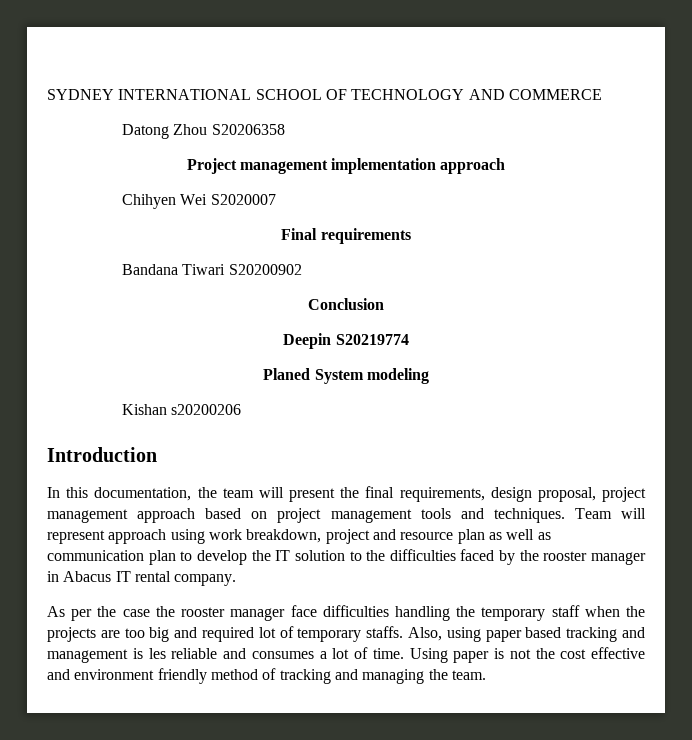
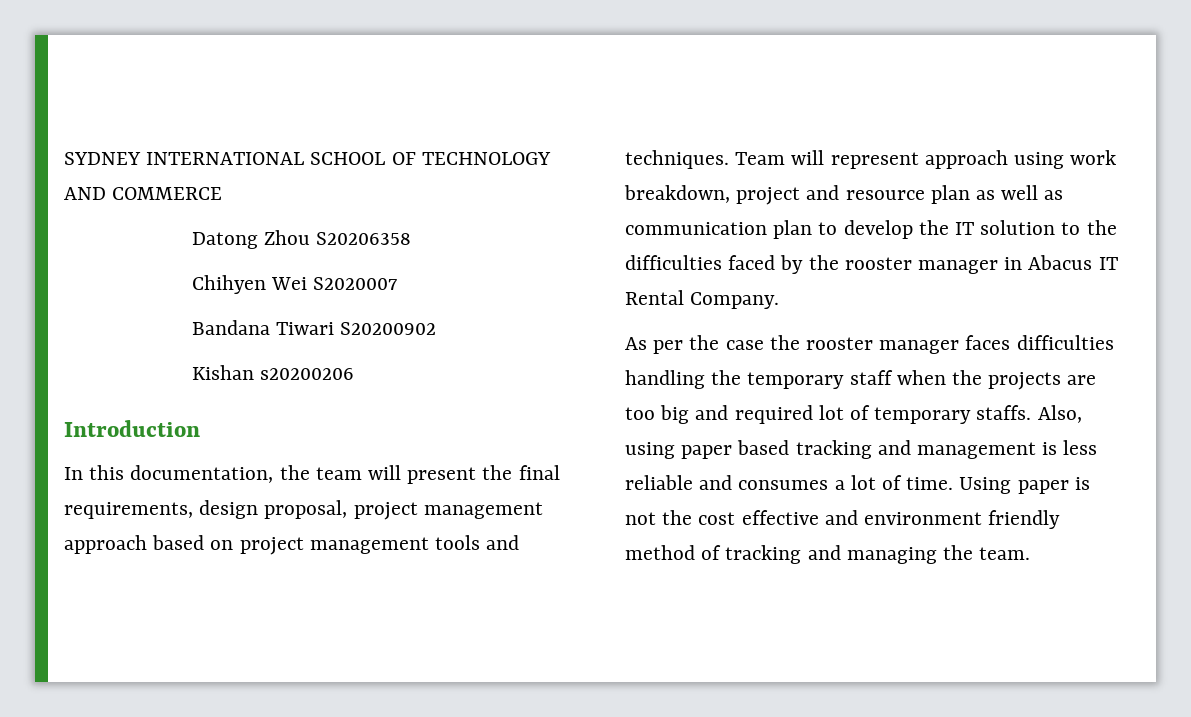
[186,158,506,174] // Project management implementation approach -> (412, 238) none
[281,228,411,244] // Final requirements -> (398, 283) none
[308,298,384,310] [283,333,409,349] [263,368,429,384] // Conclusion // Deepin S20219774 // Planed System modeling -> (437, 328) none
[134,571,237,586] rental company. -> [625,290,780,309] Rental Company.
[290,605,317,617] face -> [965,335,1011,350] faces
[148,648,166,659] les -> [1063,440,1098,455] less

